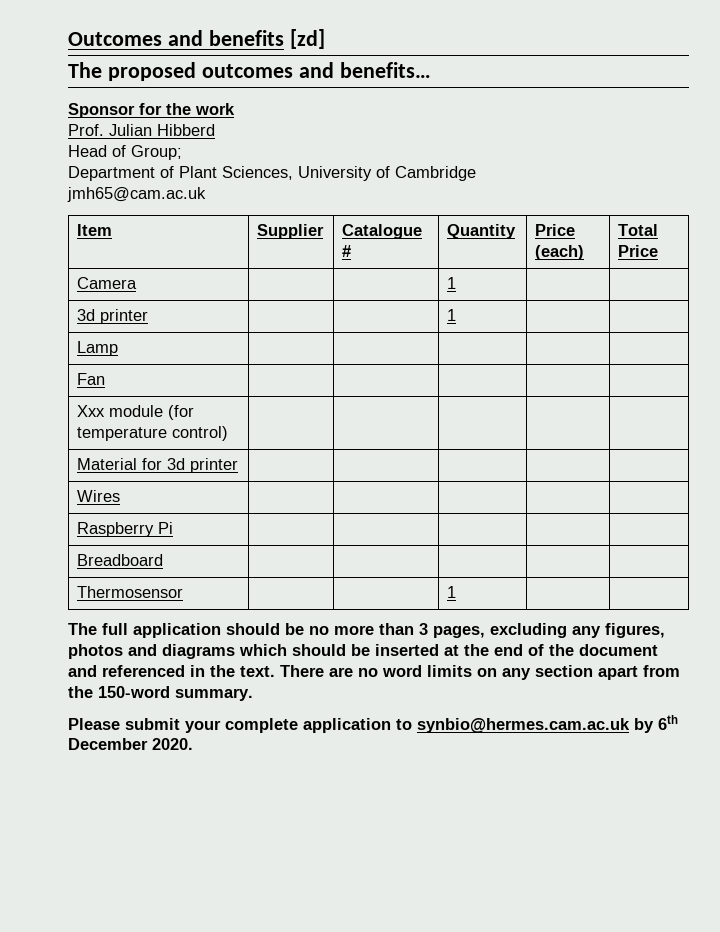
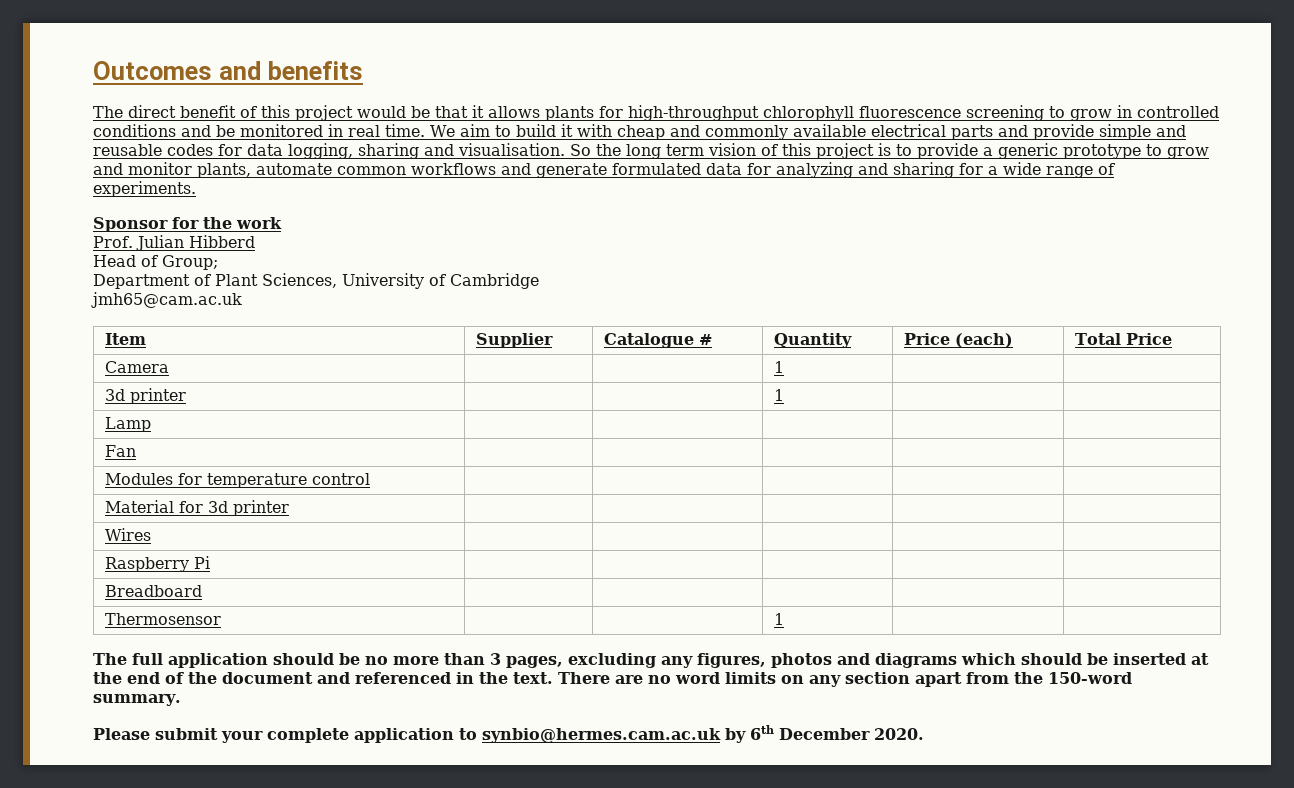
[289,29,325,49] [68,62,431,81] [zd] // The proposed outcomes and benefits… -> [93,105,1219,121] [93,124,1186,140] [93,143,1209,159] [93,162,1115,178] [93,181,196,197] // The direct benefit of this project would be that it allows plants for high-throughput chlorophyll fluorescence screening to grow in controlled conditions and be monitored in real time. We aim to build it with cheap and commonly available electrical parts and provide simple and reusable codes for data logging, sharing and visualisation. So the long term vision of this project is to provide a generic prototype to grow and monitor plants, automate common workflows and generate formulated data for analyzing and sharing for a wide range of experiments.
[77,405,195,420] [77,426,229,441] Xxx module (for temperature control) -> [105,473,371,488] Modules for temperature control

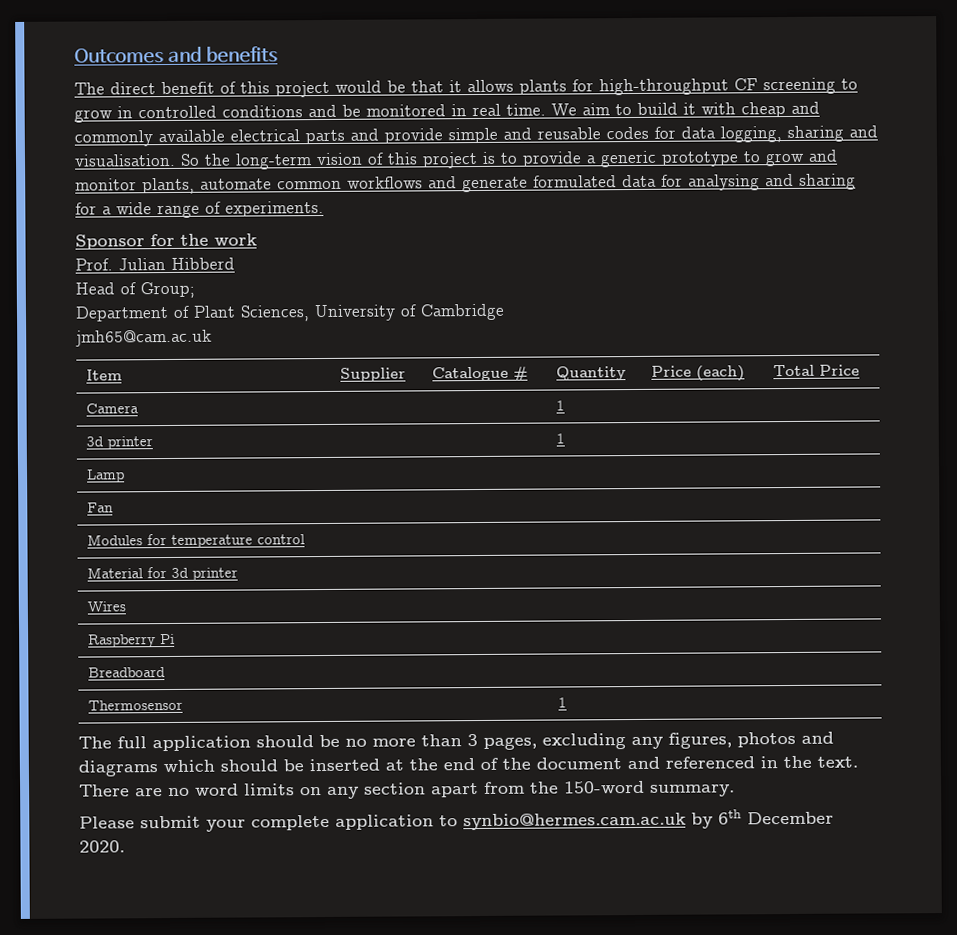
[763,106,961,121] chlorophyll fluorescence -> [734,78,758,91] CF
[626,144,704,159] long term -> [235,153,312,170] long-term
[776,162,853,178] analyzing -> [688,174,760,191] analysing

